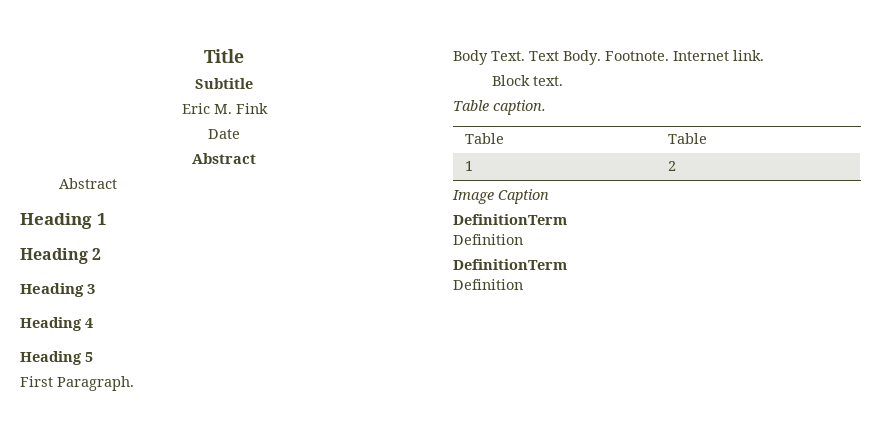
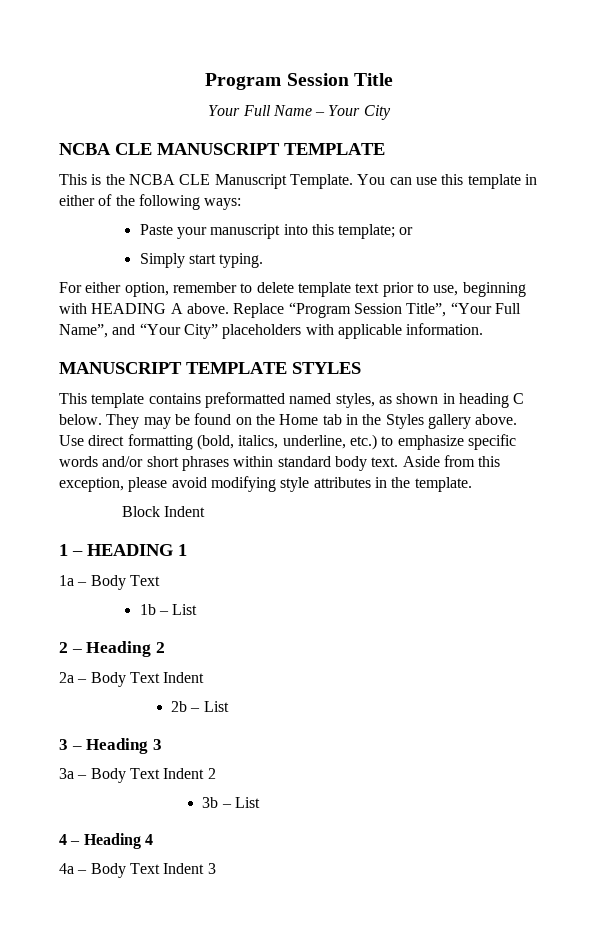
(204, 56) none -> [205,73,349,90] Program Session
[195,78,253,89] [181,103,268,114] [208,129,240,139] [192,153,256,164] [59,178,118,189] [20,213,107,229] [20,248,102,264] [20,283,96,297] [20,317,93,331] [20,351,93,365] [20,376,134,391] [453,50,764,65] [492,75,564,86] [453,100,546,115] [464,133,504,144] [667,133,707,144] [464,161,473,171] [667,161,676,171] [452,189,549,204] [453,214,567,225] [453,234,523,245] [453,259,567,270] [453,279,523,290] Subtitle // Eric M. Fink // Date // Abstract // Abstract // Heading 1 // Heading 2 // Heading 3 // Heading 4 // Heading 5 // First Paragraph. // Body Text. Text Body. Footnote. Internet link. // Block text. // Table caption. // Table | Table // 1 | 2 // Image Caption // DefinitionTerm // Definition // DefinitionTerm // Definition -> [208,105,391,120] [59,143,385,155] [59,174,537,189] [59,194,242,210] [139,224,414,239] [139,253,264,268] [59,282,526,297] [59,302,521,318] [59,323,484,339] [59,362,361,374] [59,392,525,408] [59,413,518,429] [59,434,516,450] [59,455,501,471] [59,476,472,492] [121,506,206,517] [59,544,187,556] [59,575,160,590] [139,604,198,615] [59,641,166,657] [59,672,205,687] [171,701,229,712] [59,738,162,754] [59,768,216,783] [202,797,261,808] [59,833,153,849] [59,863,216,878] Your Full Name – Your City // NCBA CLE MANUSCRIPT TEMPLATE // This is the NCBA CLE Manuscript Template. You can use this template in either of the following ways: // Paste your manuscript into this template; or // Simply start typing. // For either option, remember to delete template text prior to use, beginning with HEADING A above. Replace “Program Session Title”, “Your Full Name”, and “Your City” placeholders with applicable information. // MANUSCRIPT TEMPLATE STYLES // This template contains preformatted named styles, as shown in heading C below. They may be found on the Home tab in the Styles gallery above. Use direct formatting (bold, italics, underline, etc.) to emphasize specific words and/or short phrases within standard body text. Aside from this exception, please avoid modifying style attributes in the template. // Block Indent // 1 – HEADING 1 // 1a – Body Text // 1b – List // 2 – Heading 2 // 2a – Body Text Indent // 2b – List // 3 – Heading 3 // 3a – Body Text Indent 2 // 3b – List // 4 – Heading 4 // 4a – Body Text Indent 3

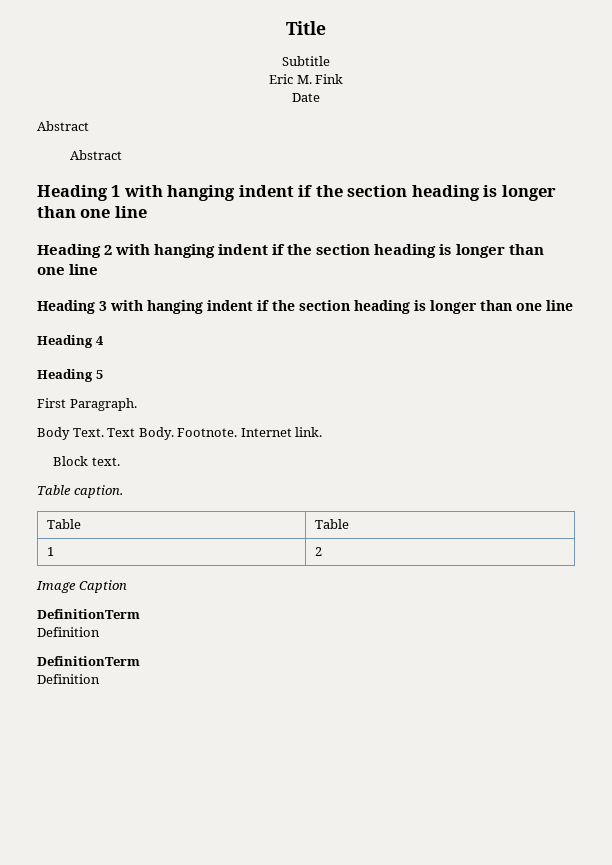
[205,73,349,90] Program Session -> (286, 28) none
[208,105,391,120] [59,143,385,155] [59,174,537,189] [59,194,242,210] [139,224,414,239] [139,253,264,268] [59,282,526,297] [59,302,521,318] [59,323,484,339] [59,362,361,374] [59,392,525,408] [59,413,518,429] [59,434,516,450] [59,455,501,471] [59,476,472,492] [121,506,206,517] [59,544,187,556] [59,575,160,590] [139,604,198,615] [59,641,166,657] [59,672,205,687] [171,701,229,712] [59,738,162,754] [59,768,216,783] [202,797,261,808] [59,833,153,849] [59,863,216,878] Your Full Name – Your City // NCBA CLE MANUSCRIPT TEMPLATE // This is the NCBA CLE Manuscript Template. You can use this template in either of the following ways: // Paste your manuscript into this template; or // Simply start typing. // For either option, remember to delete template text prior to use, beginning with HEADING A above. Replace “Program Session Title”, “Your Full Name”, and “Your City” placeholders with applicable information. // MANUSCRIPT TEMPLATE STYLES // This template contains preformatted named styles, as shown in heading C below. They may be found on the Home tab in the Styles gallery above. Use direct formatting (bold, italics, underline, etc.) to emphasize specific words and/or short phrases within standard body text. Aside from this exception, please avoid modifying style attributes in the template. // Block Indent // 1 – HEADING 1 // 1a – Body Text // 1b – List // 2 – Heading 2 // 2a – Body Text Indent // 2b – List // 3 – Heading 3 // 3a – Body Text Indent 2 // 3b – List // 4 – Heading 4 // 4a – Body Text Indent 3 -> [282,56,330,66] [268,74,344,84] [292,93,320,102] [37,121,89,131] [69,150,122,160] [37,185,556,201] [37,206,147,218] [37,244,544,258] [37,264,99,275] [37,300,573,314] [37,335,104,348] [37,369,103,382] [37,398,137,411] [37,427,323,440] [53,456,120,466] [37,485,123,498] [46,519,81,529] [314,519,349,529] [46,547,54,556] [314,547,322,556] [36,580,127,593] [37,609,140,619] [37,627,100,637] [37,656,140,666] [37,674,100,684] Subtitle // Eric M. Fink // Date // Abstract // Abstract // Heading 1 with hanging indent if the section heading is longer than one line // Heading 2 with hanging indent if the section heading is longer than one line // Heading 3 with hanging indent if the section heading is longer than one line // Heading 4 // Heading 5 // First Paragraph. // Body Text. Text Body. Footnote. Internet link. // Block text. // Table caption. // Table | Table // 1 | 2 // Image Caption // DefinitionTerm // Definition // DefinitionTerm // Definition

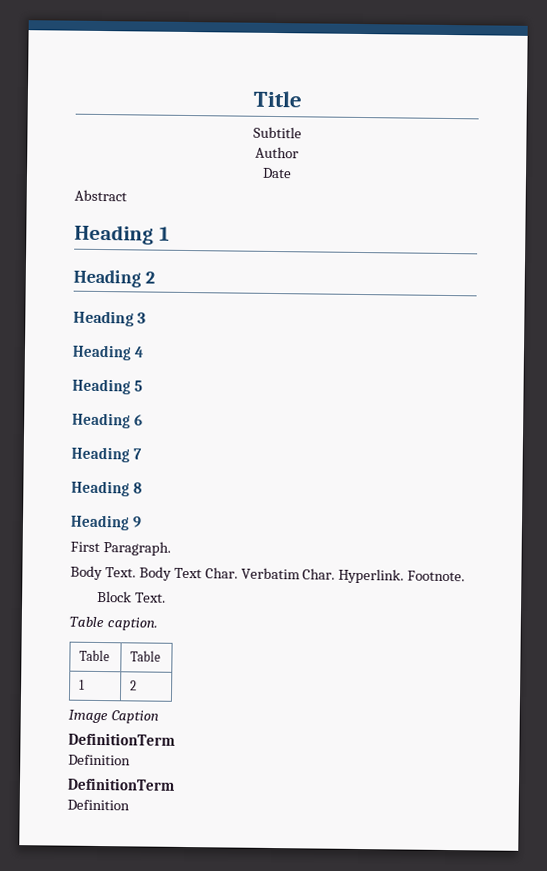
[268,74,344,84] Eric M. Fink -> [255,146,299,159] Author
[69,150,122,160] // Abstract -> (127, 195) none
[123,185,556,201] [37,206,147,218] [37,244,544,258] [37,264,99,275] [37,300,573,314] [37,335,104,348] [37,369,103,382] [37,398,137,411] [37,427,174,440] with hanging indent if the section heading is longer than one line // Heading 2 with hanging indent if the section heading is longer than one line // Heading 3 with hanging indent if the section heading is longer than one line // Heading 4 // Heading 5 // First Paragraph. // Body Text. Text Body. -> [73,269,155,288] [73,310,147,327] [72,344,144,361] [72,378,143,395] [72,412,143,429] [71,446,142,463] [71,480,142,497] [70,514,142,531] [70,541,171,556] [70,565,405,584] // Heading 2 // Heading 3 // Heading 4 // Heading 5 // Heading 6 // Heading 7 // Heading 8 // Heading 9 // First Paragraph. // Body Text. Body Text Char. Verbatim Char. Hyperlink.
[240,427,323,437] Internet link. -> (466, 576) none
[91,457,120,466] text. -> [134,592,166,603] Text.

